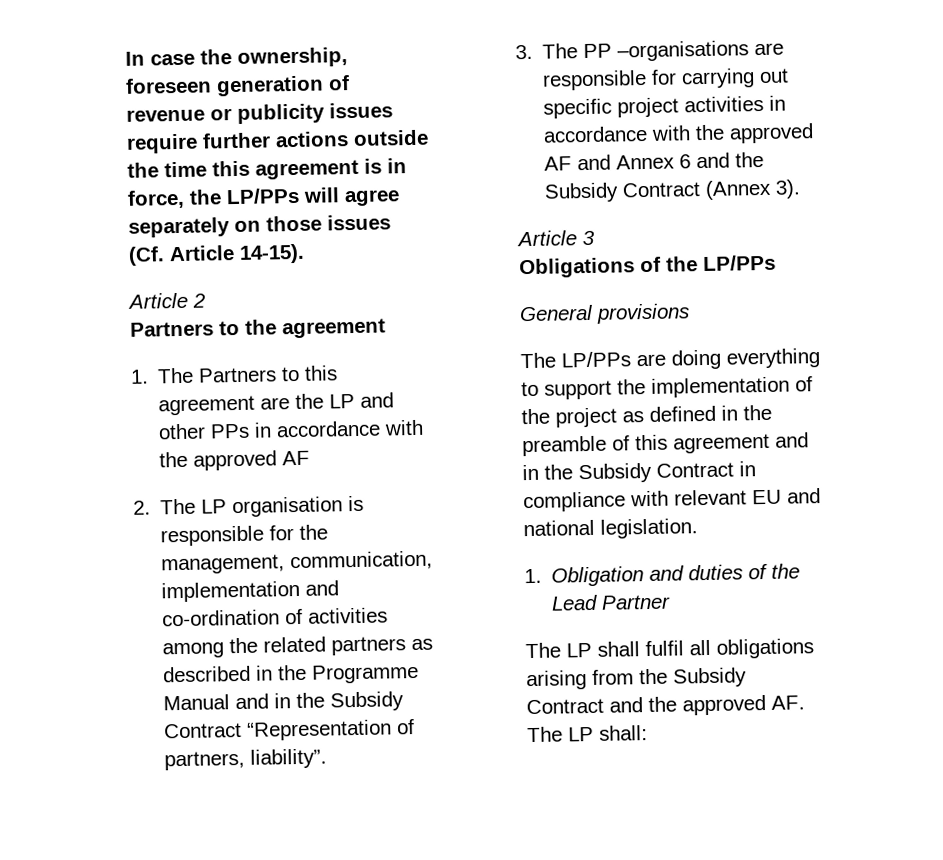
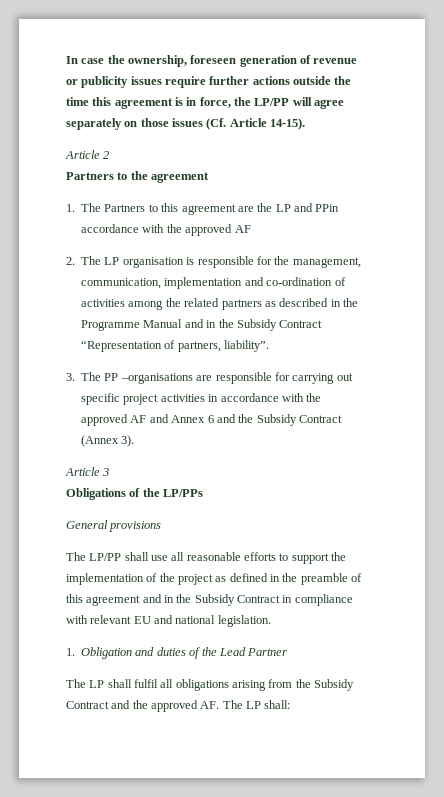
[225,187,300,205] LP/PPs -> [254,98,290,106] LP/PP
[158,422,273,440] other PPs in -> [315,204,340,212] PPin
[560,348,820,370] LP/PPs are doing everything -> [89,552,277,561] LP/PP shall use all reasonable efforts

